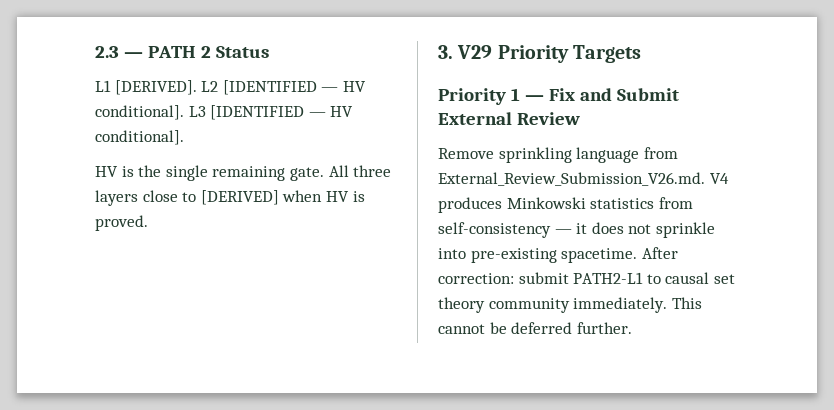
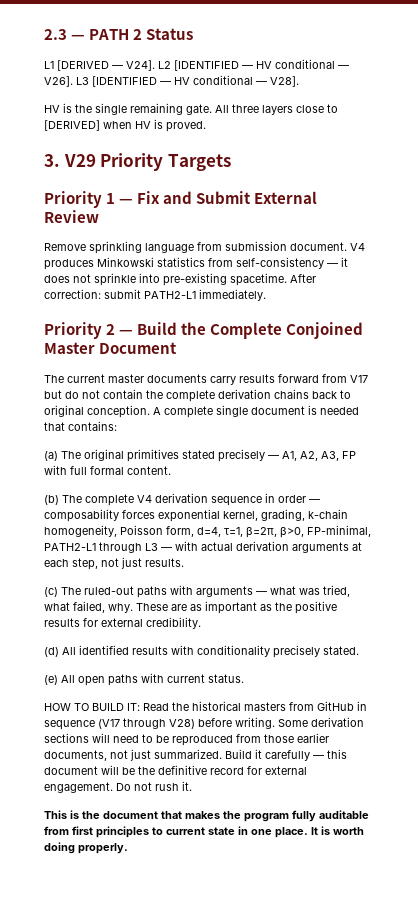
[114,80,197,95] [DERIVED]. -> [57,60,155,71] [DERIVED — V24].
[95,105,184,120] conditional]. -> [275,59,349,69] [44,76,73,87] conditional — V26].
[95,130,184,145] conditional]. -> [193,75,299,87] conditional — V28].
[438,172,705,186] External_Review_Submission_V26.md. -> [225,241,347,251] submission document.
[646,272,735,284] [438,297,702,313] [438,322,632,334] to causal set theory community immediately. This cannot be deferred further. -> [199,289,266,301] [44,322,364,339] [44,342,178,354] [44,374,368,385] [44,389,351,402] [44,405,359,418] [44,421,117,431] [44,449,356,462] [44,465,171,475] [44,493,320,506] [44,509,348,522] [44,525,371,538] [44,541,362,553] [44,557,184,570] [44,585,350,598] [44,601,337,614] [44,617,201,629] [44,645,359,658] [44,673,244,686] [44,701,367,711] [44,717,364,730] [44,733,329,746] [44,749,347,761] [44,765,307,775] [44,781,192,793] [44,810,369,822] [44,826,364,838] [44,842,128,854] immediately. // Priority 2 — Build the Complete Conjoined Master Document // The current master documents carry results forward from V17 but do not contain the complete derivation chains back to original conception. A complete single document is needed that contains: // (a) The original primitives stated precisely — A1, A2, A3, FP with full formal content. // (b) The complete V4 derivation sequence in order — composability forces exponential kernel, grading, k-chain homogeneity, Poisson form, d=4, τ=1, β=2π, β>0, FP-minimal, PATH2-L1 through L3 — with actual derivation arguments at each step, not just results. // (c) The ruled-out paths with arguments — what was tried, what failed, why. These are as important as the positive results for external credibility. // (d) All identified results with conditionality precisely stated. // (e) All open paths with current status. // HOW TO BUILD IT: Read the historical masters from GitHub in sequence (V17 through V28) before writing. Some derivation sections will need to be reproduced from those earlier documents, not just summarized. Build it carefully — this document will be the definitive record for external engagement. Do not rush it. // This is the document that makes the program fully auditable from first principles to current state in one place. It is worth doing properly.

